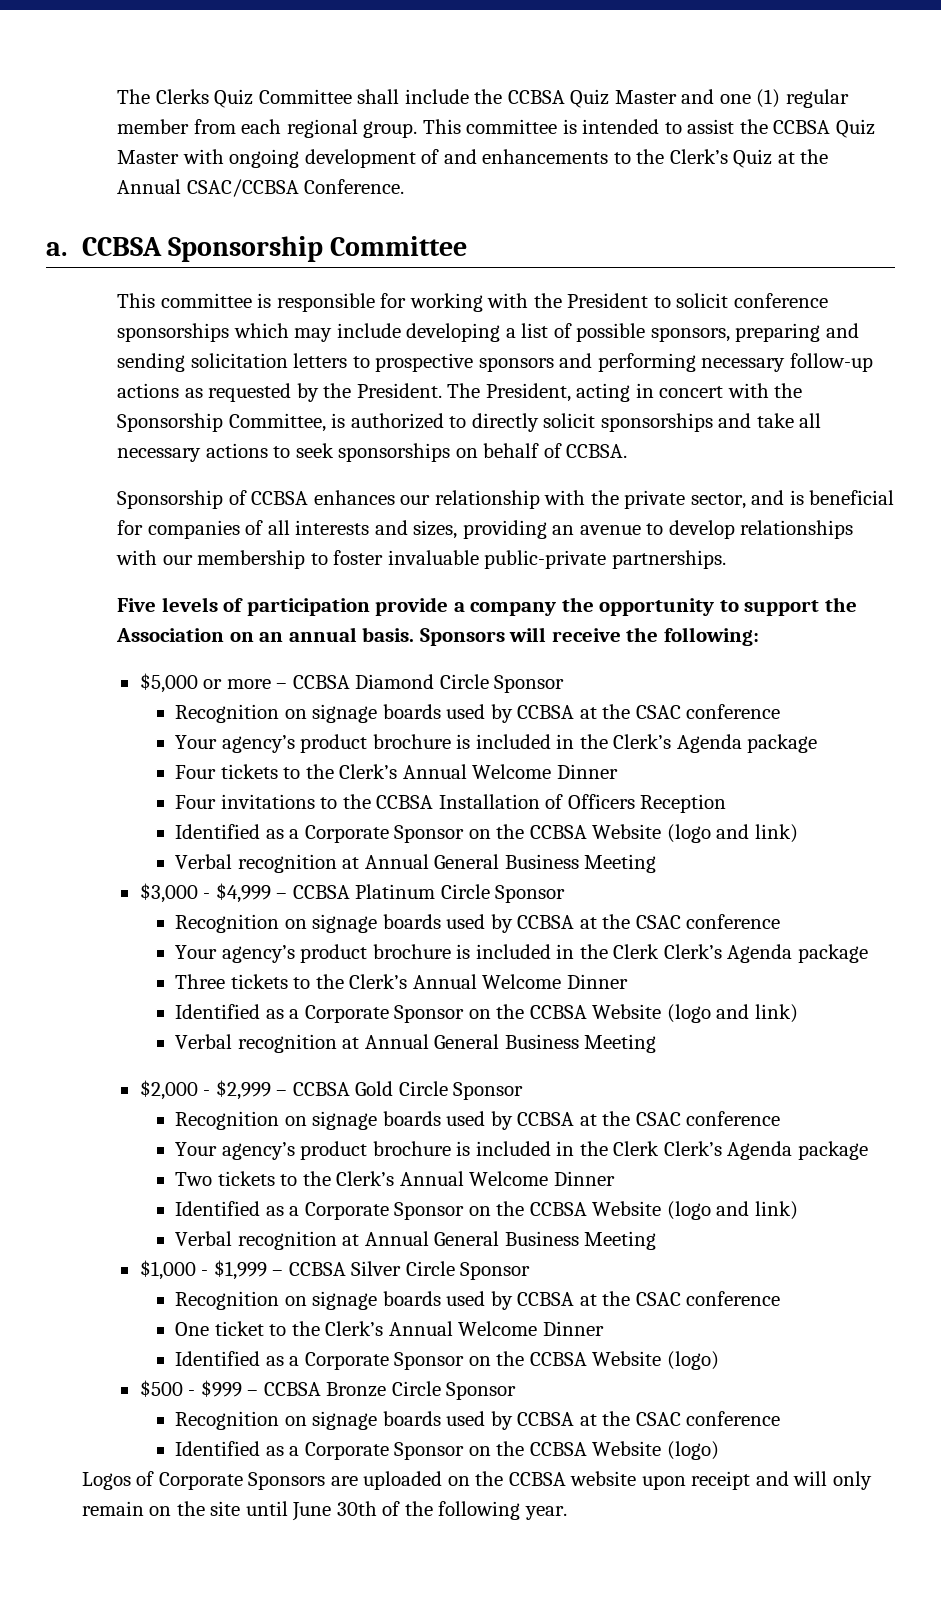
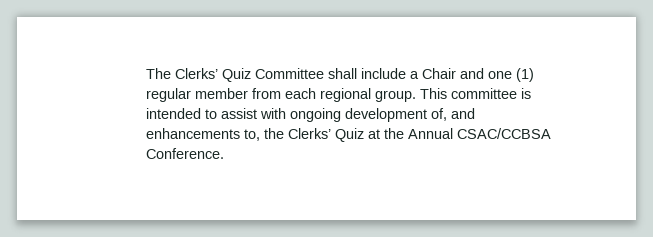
[117,89,209,104] The Clerks -> [145,68,218,79] The Clerks’
[474,89,677,108] the CCBSA Quiz Master -> [409,68,456,79] a Chair
[739,119,875,138] [117,150,180,164] the CCBSA Quiz Master -> (257, 113) none
[421,149,440,164] of -> [430,108,447,121] of,
[613,149,728,164] to the Clerk’s -> [243,128,331,141] to, the Clerks’
[46,236,468,262] [117,293,828,312] [117,323,859,342] [117,353,873,372] [117,383,803,402] [117,413,822,432] [117,443,628,462] [117,490,895,509] [117,520,854,539] [116,550,726,569] [117,597,857,616] [116,627,759,646] [139,673,565,693] [175,704,781,723] [175,734,818,753] [175,764,618,779] [175,794,727,813] [175,824,798,843] [175,854,657,873] [139,883,566,903] [175,914,781,933] [175,944,868,963] [175,974,628,989] [175,1004,798,1023] [175,1034,657,1053] [139,1080,524,1100] [175,1111,781,1130] [175,1141,868,1160] [175,1171,615,1186] [175,1201,798,1220] [175,1231,657,1250] [139,1260,531,1280] [175,1291,781,1310] [175,1321,604,1336] [175,1351,719,1370] [139,1380,517,1400] [175,1411,781,1430] [175,1441,719,1460] [81,1471,872,1490] [81,1501,567,1521] // a. CCBSA Sponsorship Committee // This committee is responsible for working with the President to solicit conference sponsorships which may include developing a list of possible sponsors, preparing and sending solicitation letters to prospective sponsors and performing necessary follow-up actions as requested by the President. The President, acting in concert with the Sponsorship Committee, is authorized to directly solicit sponsorships and take all necessary actions to seek sponsorships on behalf of CCBSA. // Sponsorship of CCBSA enhances our relationship with the private sector, and is beneficial for companies of all interests and sizes, providing an avenue to develop relationships with our membership to foster invaluable public-private partnerships. // Five levels of participation provide a company the opportunity to support the Association on an annual basis. Sponsors will receive the following: // $5,000 or more – CCBSA Diamond Circle Sponsor // Recognition on signage boards used by CCBSA at the CSAC conference // Your agency’s product brochure is included in the Clerk’s Agenda package // Four tickets to the Clerk’s Annual Welcome Dinner // Four invitations to the CCBSA Installation of Officers Reception // Identified as a Corporate Sponsor on the CCBSA Website (logo and link) // Verbal recognition at Annual General Business Meeting // $3,000 - $4,999 – CCBSA Platinum Circle Sponsor // Recognition on signage boards used by CCBSA at the CSAC conference // Your agency’s product brochure is included in the Clerk Clerk’s Agenda package // Three tickets to the Clerk’s Annual Welcome Dinner // Identified as a Corporate Sponsor on the CCBSA Website (logo and link) // Verbal recognition at Annual General Business Meeting // $2,000 - $2,999 – CCBSA Gold Circle Sponsor // Recognition on signage boards used by CCBSA at the CSAC conference // Your agency’s product brochure is included in the Clerk Clerk’s Agenda package // Two tickets to the Clerk’s Annual Welcome Dinner // Identified as a Corporate Sponsor on the CCBSA Website (logo and link) // Verbal recognition at Annual General Business Meeting // $1,000 - $1,999 – CCBSA Silver Circle Sponsor // Recognition on signage boards used by CCBSA at the CSAC conference // One ticket to the Clerk’s Annual Welcome Dinner // Identified as a Corporate Sponsor on the CCBSA Website (logo) // $500 - $999 – CCBSA Bronze Circle Sponsor // Recognition on signage boards used by CCBSA at the CSAC conference // Identified as a Corporate Sponsor on the CCBSA Website (logo) // Logos of Corporate Sponsors are uploaded on the CCBSA website upon receipt and will only remain on the site until June 30th of the following year. -> (224, 153) none

